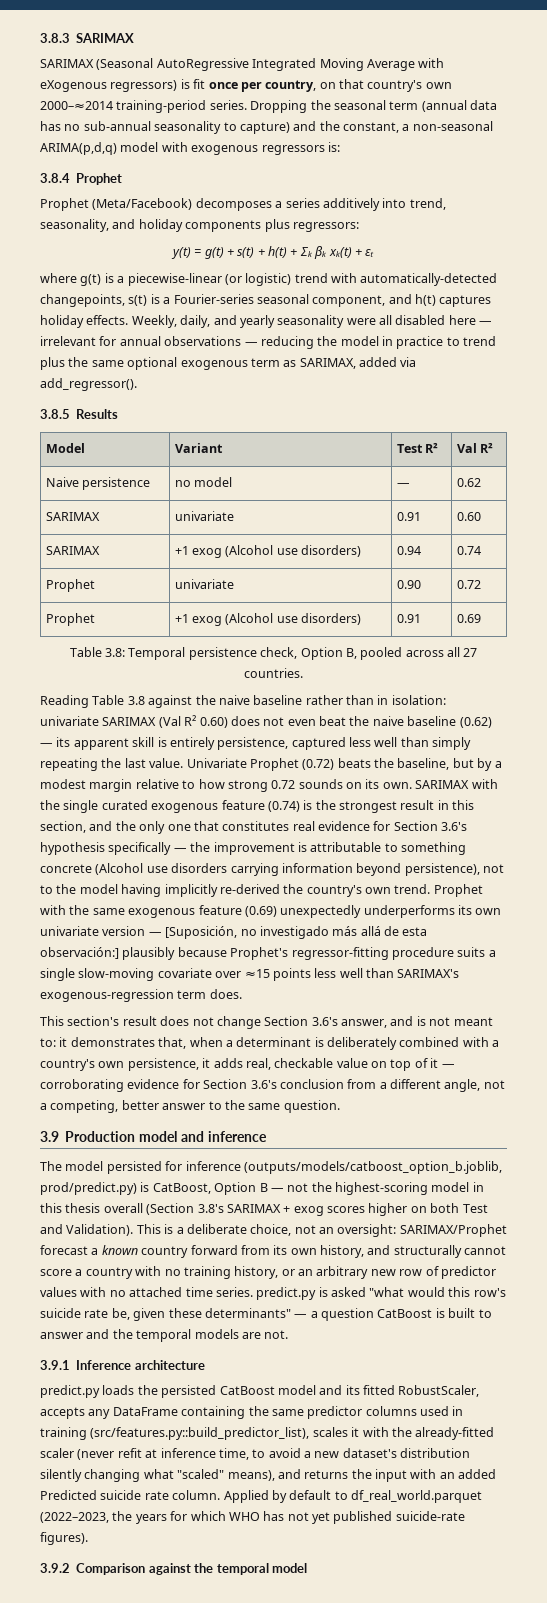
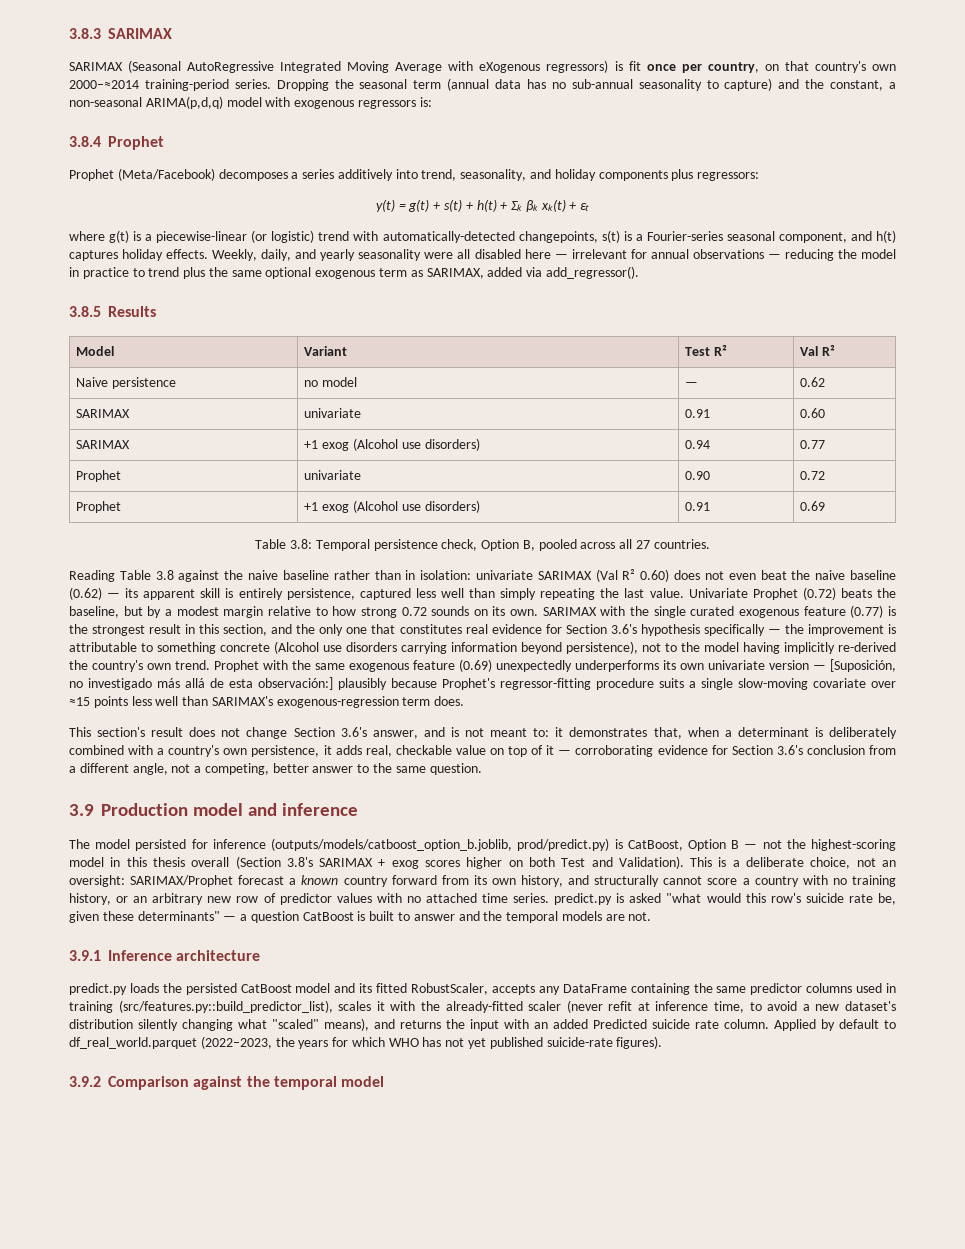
[456,546,481,555] 0.74 -> [800,440,826,449] 0.77
[267,801,300,812] (0.74) -> [850,605,884,618] (0.77)

